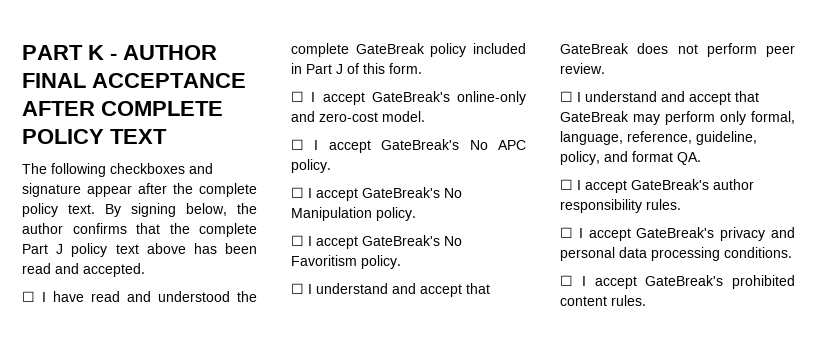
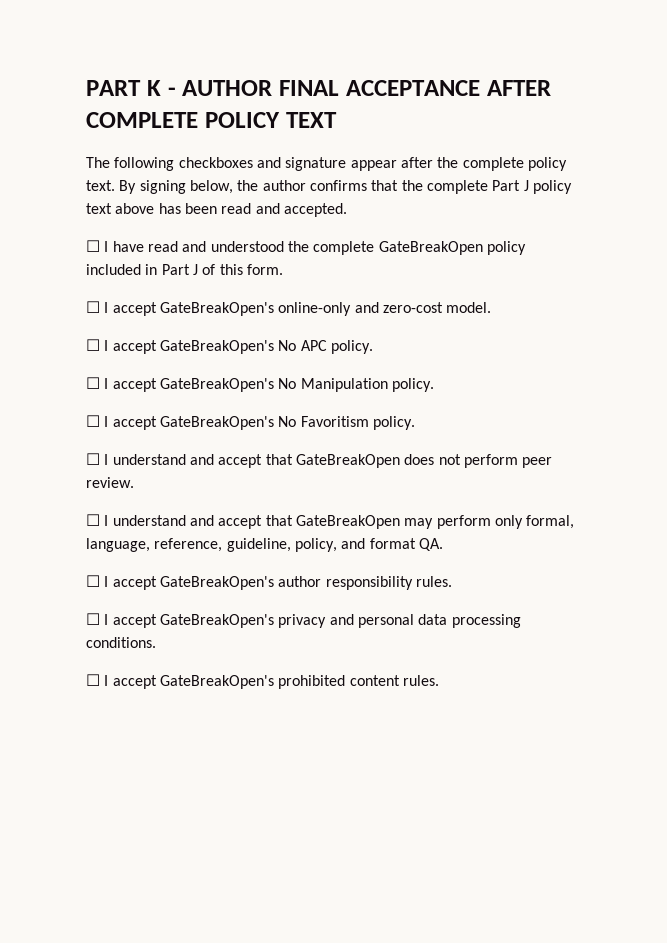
[355,43,425,54] GateBreak -> [378,241,483,255] GateBreakOpen
[371,91,450,102] GateBreak's -> [159,302,274,316] GateBreakOpen's
[381,139,460,150] GateBreak's -> [159,340,274,354] GateBreakOpen's
[362,187,440,198] GateBreak's -> [159,378,274,392] GateBreakOpen's
[362,235,440,246] GateBreak's -> [159,416,274,430] GateBreakOpen's
[560,43,629,54] GateBreak -> [295,454,400,468] GateBreakOpen
[560,111,629,122] GateBreak -> [295,515,400,529] GateBreakOpen
[631,179,709,190] GateBreak's -> [159,576,274,590] GateBreakOpen's
[636,227,715,238] GateBreak's -> [159,614,274,628] GateBreakOpen's
[645,275,724,286] GateBreak's -> [159,675,274,689] GateBreakOpen's

